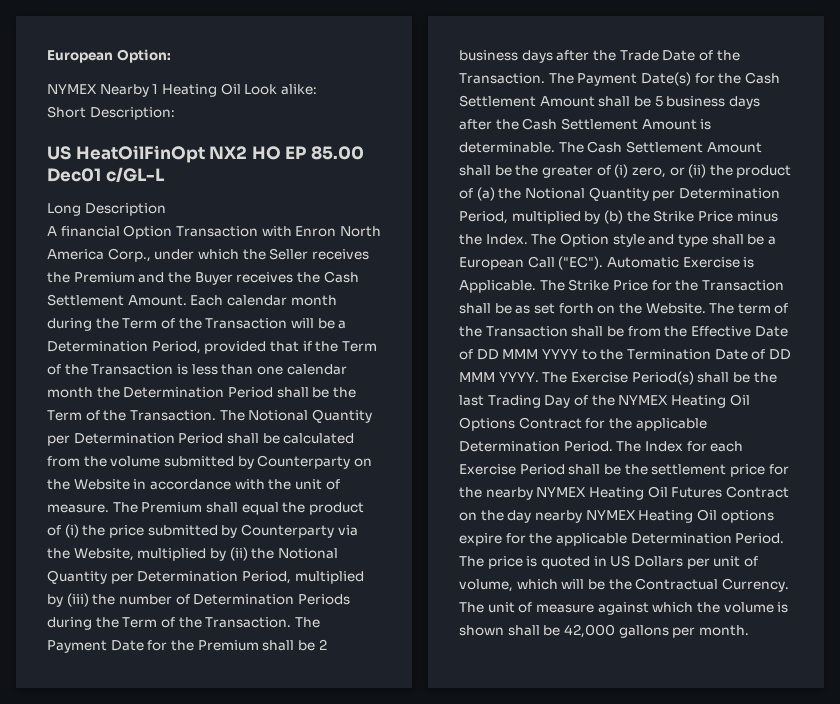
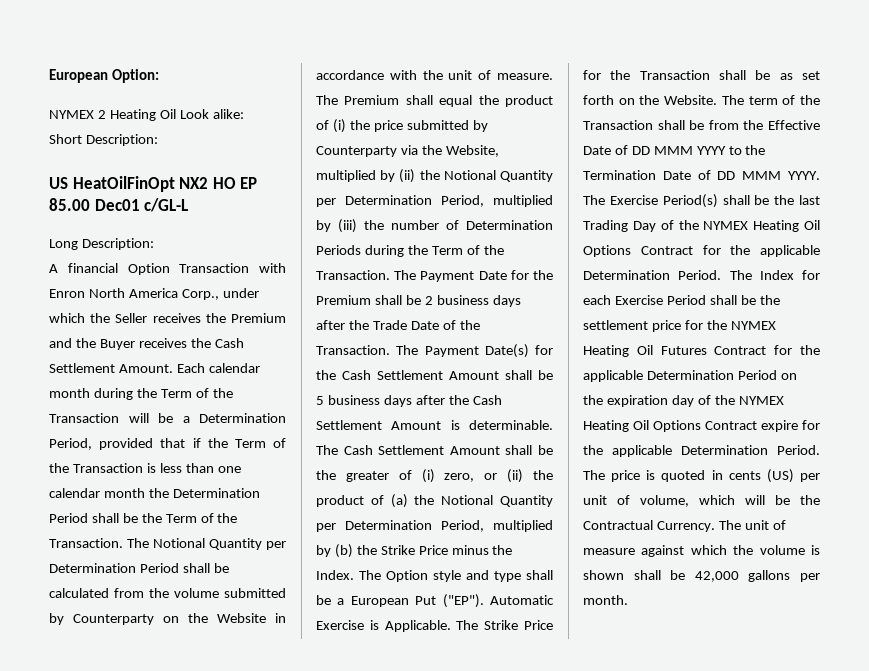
[99,84,159,97] Nearby 1 -> [97,110,106,119] 2
[84,203,166,216] Description -> [81,238,154,250] Description:
[527,256,604,270] Call ("EC"). -> [415,594,484,608] Put ("EP").
[485,487,533,500] nearby -> (727, 325) none
[459,509,774,523] on the day nearby NYMEX Heating Oil options -> [774,345,820,355] [583,370,797,382] [583,395,784,407] [583,420,757,432] for the applicable Determination Period on the expiration day of the NYMEX Heating Oil Options Contract
[610,555,683,567] US Dollars -> [728,469,794,483] cents (US)

